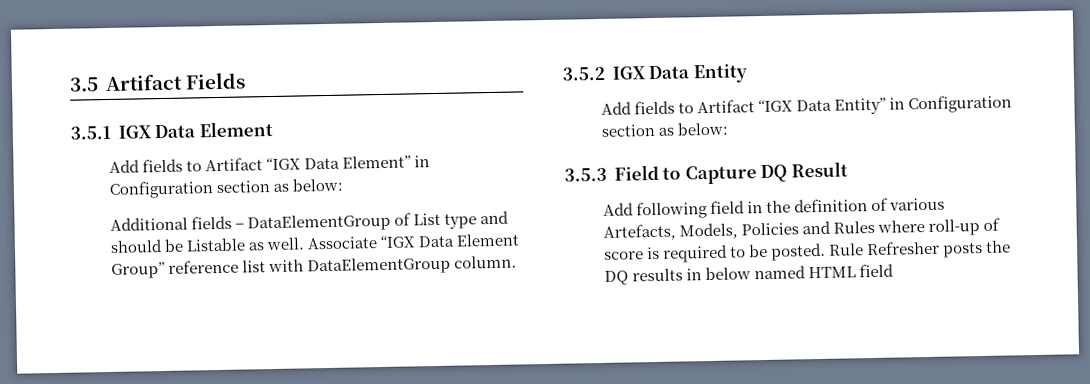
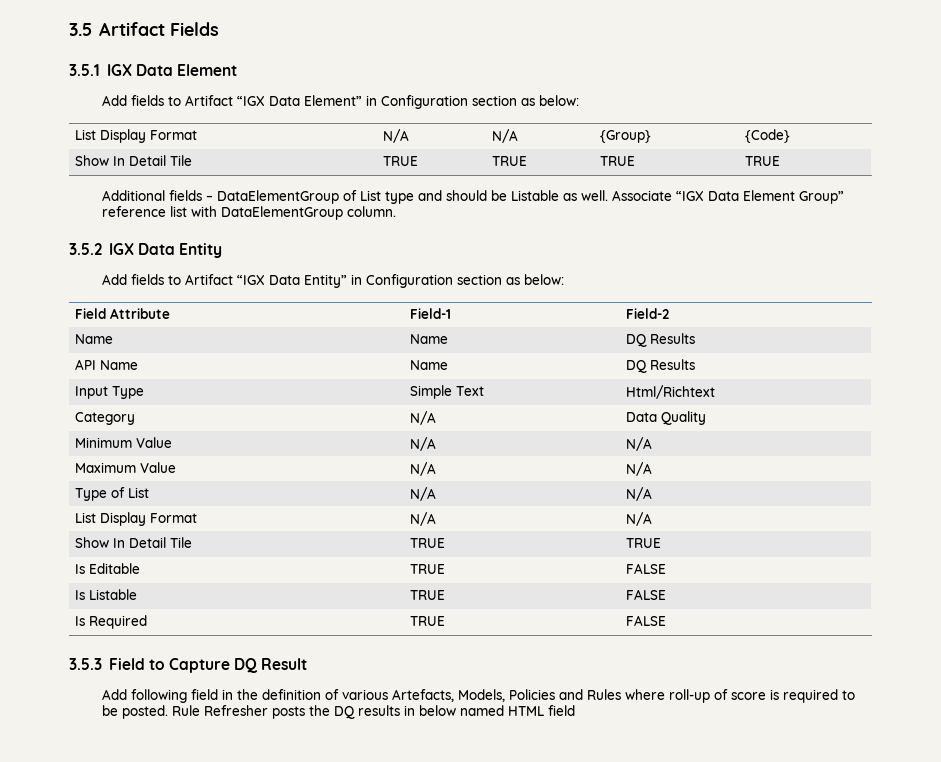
(343, 184) none -> [75,129,198,143] [383,129,410,143] [492,129,519,143] [600,130,652,143] [745,129,791,143] [75,155,193,166] [383,156,419,166] [492,156,528,166] [600,156,636,166] [745,156,781,166] // List Display Format | N/A | N/A | {Group} | {Code} // Show In Detail Tile | TRUE | TRUE | TRUE | TRUE
(728, 128) none -> [75,308,171,319] [410,308,452,319] [626,308,670,319] [75,334,114,344] [410,334,449,344] [626,333,696,347] [75,359,139,370] [410,360,449,370] [626,359,696,373] [75,386,145,399] [410,385,485,399] [626,385,716,399] [75,412,136,425] [410,411,437,425] [626,411,707,425] [75,437,173,448] [410,437,437,451] [626,437,653,451] [75,462,177,473] [410,462,437,476] [626,462,653,476] [75,487,150,501] [410,487,437,501] [626,487,653,501] [75,512,198,526] [410,512,437,526] [626,512,653,526] [75,537,193,548] [410,538,446,548] [626,538,662,548] [75,563,141,574] [410,564,446,574] [626,563,667,574] [75,589,138,600] [410,590,446,600] [626,589,667,600] [75,615,148,629] [410,616,446,626] [626,615,667,626] // Field Attribute | Field-1 | Field-2 // Name | Name | DQ Results // API Name | Name | DQ Results // Input Type | Simple Text | Html/Richtext // Category | N/A | Data Quality // Minimum Value | N/A | N/A // Maximum Value | N/A | N/A // Type of List | N/A | N/A // List Display Format | N/A | N/A // Show In Detail Tile | TRUE | TRUE // Is Editable | TRUE | FALSE // Is Listable | TRUE | FALSE // Is Required | TRUE | FALSE

